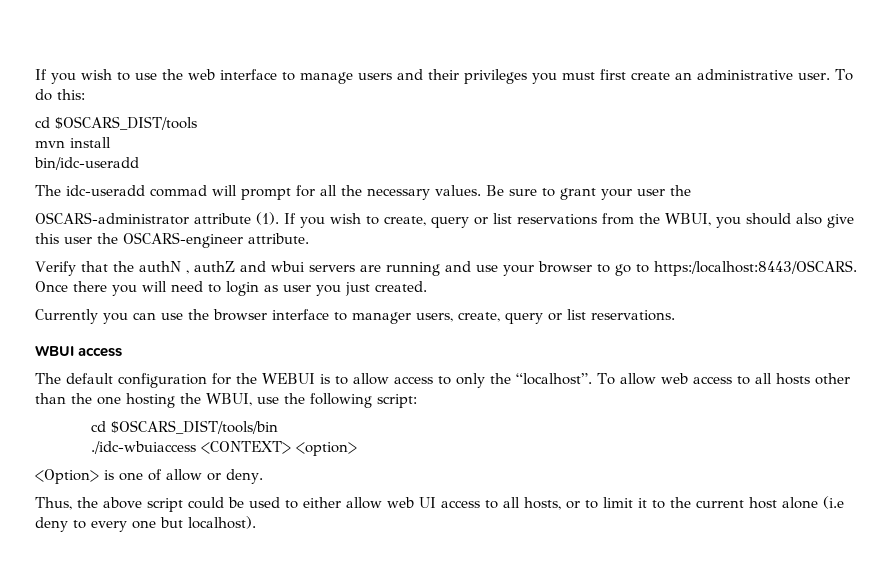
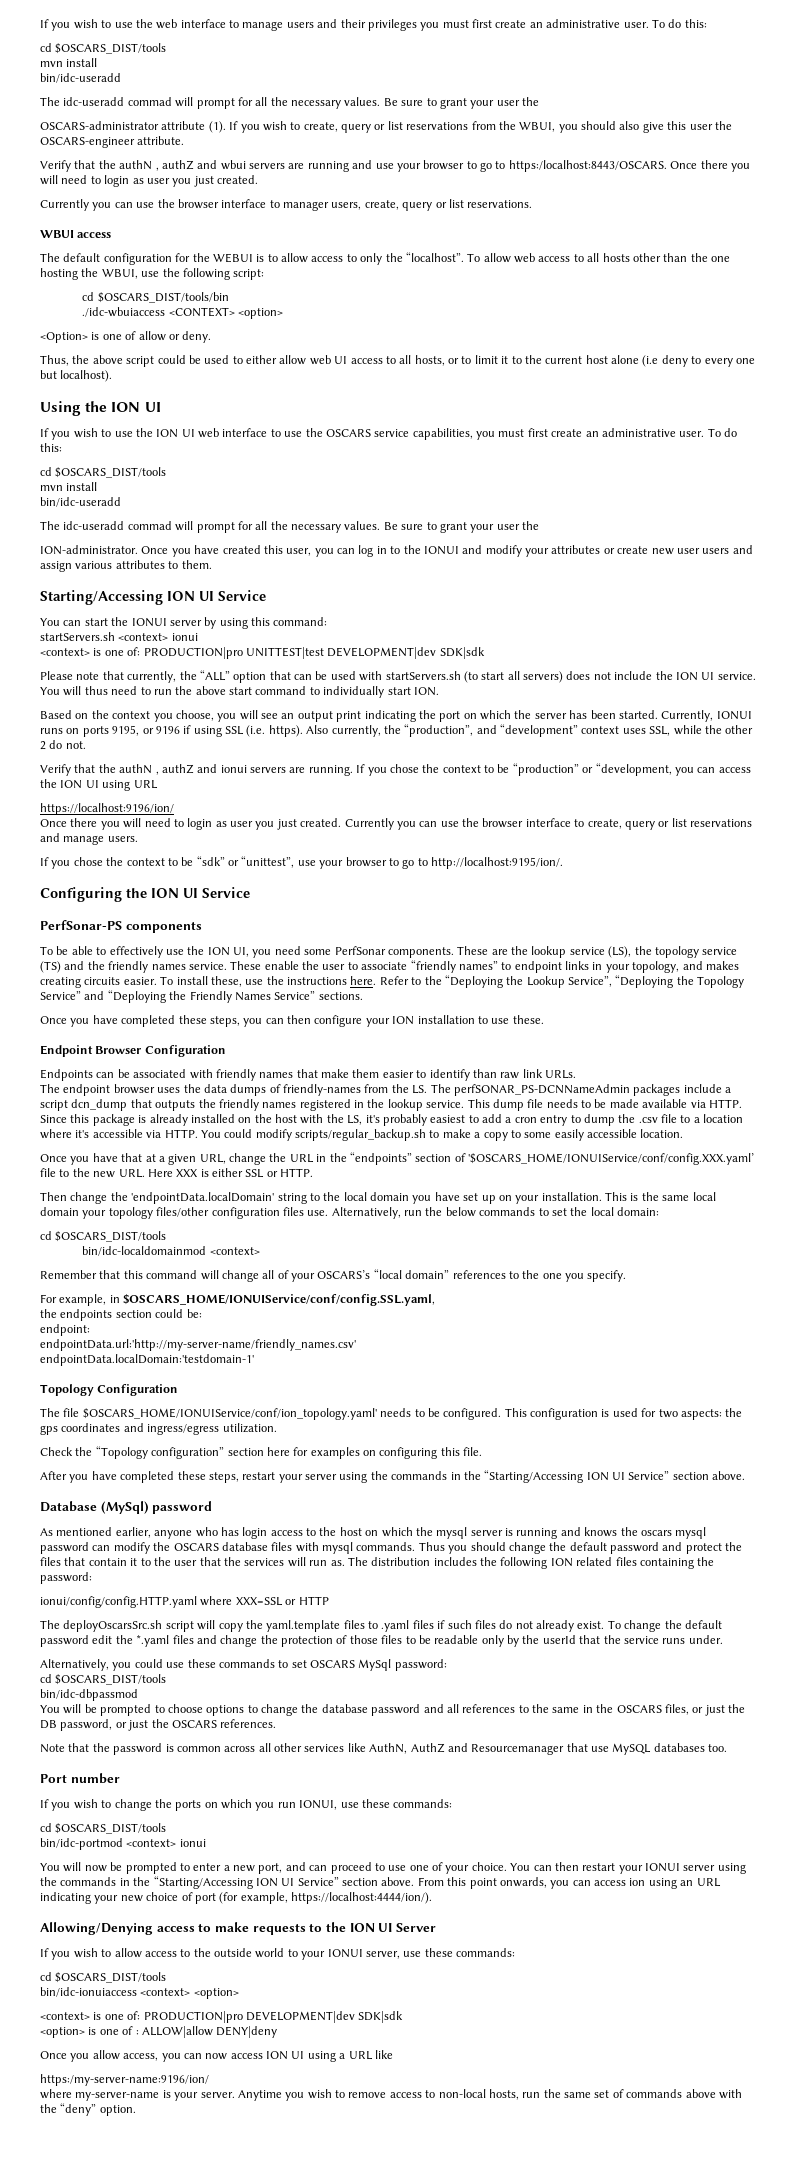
(256, 522) none -> [40,401,161,416] [40,428,737,440] [40,443,62,452] [40,467,167,478] [40,482,98,491] [40,497,121,507] [40,521,539,533] [40,545,753,557] [40,560,212,572] [40,590,266,605] [40,617,328,629] [40,632,198,641] [40,647,485,659] [40,670,756,683] [40,686,439,698] [40,710,752,722] [40,724,754,737] [40,740,86,750] [40,763,751,776] [40,779,158,791] [40,803,174,815] [40,818,752,830] [40,833,138,845] [40,856,563,869] [40,887,250,902] [40,920,202,933] [40,946,738,958] [40,960,739,973] [40,975,745,988] [40,990,363,1003] [40,1015,544,1027] [40,1045,226,1057] [40,1069,576,1081] [40,1084,731,1096] [40,1099,742,1111] [40,1114,744,1126] [40,1129,684,1141] [40,1152,754,1165] [40,1168,314,1178] [40,1192,716,1204] [40,1207,659,1219] [40,1231,167,1242] [82,1246,260,1256] [40,1269,627,1282] [40,1293,436,1306] [40,1309,202,1321] [40,1324,90,1336] [40,1339,356,1351] [40,1354,254,1366] [40,1384,179,1396] [40,1408,743,1420] [40,1423,277,1435] [40,1446,483,1459] [40,1470,746,1483] [40,1501,213,1514] [40,1527,707,1539] [40,1542,743,1554] [40,1557,715,1569] [40,1572,92,1584] [40,1596,329,1608] [40,1620,722,1632] [40,1635,723,1647] [40,1659,447,1671] [40,1674,167,1685] [40,1689,138,1701] [40,1704,745,1716] [40,1719,277,1731] [40,1743,728,1755] [40,1773,120,1784] [40,1799,453,1811] [40,1823,167,1834] [40,1838,206,1850] [40,1862,746,1874] [40,1876,721,1889] [40,1892,432,1904] [40,1922,436,1935] [40,1948,515,1960] [40,1972,167,1983] [40,1987,239,1999] [40,2011,404,2023] [40,2026,278,2038] [40,2050,393,2062] [40,2074,209,2086] [40,2089,742,2101] [40,2103,136,2116] // Using the ION UI // If you wish to use the ION UI web interface to use the OSCARS service capabilities, you must first create an administrative user. To do this: // cd $OSCARS_DIST/tools // mvn install // bin/idc-useradd // The idc-useradd commad will prompt for all the necessary values. Be sure to grant your user the // ION-administrator. Once you have created this user, you can log in to the IONUI and modify your attributes or create new user users and assign various attributes to them. // Starting/Accessing ION UI Service // You can start the IONUI server by using this command: // startServers.sh <context> ionui // <context> is one of: PRODUCTION|pro UNITTEST|test DEVELOPMENT|dev SDK|sdk // Please note that currently, the “ALL” option that can be used with startServers.sh (to start all servers) does not include the ION UI service. You will thus need to run the above start command to individually start ION. // Based on the context you choose, you will see an output print indicating the port on which the server has been started. Currently, IONUI runs on ports 9195, or 9196 if using SSL (i.e. https). Also currently, the “production”, and “development” context uses SSL, while the other 2 do not. // Verify that the authN , authZ and ionui servers are running. If you chose the context to be “production” or “development, you can access the ION UI using URL // https://localhost:9196/ion/ // Once there you will need to login as user you just created. Currently you can use the browser interface to create, query or list reservations and manage users. // If you chose the context to be “sdk” or “unittest”, use your browser to go to http://localhost:9195/ion/. // Configuring the ION UI Service // PerfSonar-PS components // To be able to effectively use the ION UI, you need some PerfSonar components. These are the lookup service (LS), the topology service (TS) and the friendly names service. These enable the user to associate “friendly names” to endpoint links in your topology, and makes creating circuits easier. To install these, use the instructions here. Refer to the “Deploying the Lookup Service”, “Deploying the Topology Service” and “Deploying the Friendly Names Service” sections. // Once you have completed these steps, you can then configure your ION installation to use these. // Endpoint Browser Configuration // Endpoints can be associated with friendly names that make them easier to identify than raw link URLs. // The endpoint browser uses the data dumps of friendly-names from the LS. The perfSONAR_PS-DCNNameAdmin packages include a script dcn_dump that outputs the friendly names registered in the lookup service. This dump file needs to be made available via HTTP. Since this package is already installed on the host with the LS, it's probably easiest to add a cron entry to dump the .csv file to a location where it's accessible via HTTP. You could modify scripts/regular_backup.sh to make a copy to some easily accessible location. // Once you have that at a given URL, change the URL in the “endpoints” section of '$OSCARS_HOME/IONUIService/conf/config.XXX.yaml’ file to the new URL. Here XXX is either SSL or HTTP. // Then change the 'endpointData.localDomain' string to the local domain you have set up on your installation. This is the same local domain your topology files/other configuration files use. Alternatively, run the below commands to set the local domain: // cd $OSCARS_DIST/tools // bin/idc-localdomainmod <context> // Remember that this command will change all of your OSCARS’s “local domain” references to the one you specify. // For example, in $OSCARS_HOME/IONUIService/conf/config.SSL.yaml, // the endpoints section could be: // endpoint: // endpointData.url:'http://my-server-name/friendly_names.csv' // endpointData.localDomain:'testdomain-1' // Topology Configuration // The file $OSCARS_HOME/IONUIService/conf/ion_topology.yaml' needs to be configured. This configuration is used for two aspects: the gps coordinates and ingress/egress utilization. // Check the “Topology configuration” section here for examples on configuring this file. // After you have completed these steps, restart your server using the commands in the “Starting/Accessing ION UI Service” section above. // Database (MySql) password // As mentioned earlier, anyone who has login access to the host on which the mysql server is running and knows the oscars mysql password can modify the OSCARS database files with mysql commands. Thus you should change the default password and protect the files that contain it to the user that the services will run as. The distribution includes the following ION related files containing the password: // ionui/config/config.HTTP.yaml where XXX=SSL or HTTP // The deployOscarsSrc.sh script will copy the yaml.template files to .yaml files if such files do not already exist. To change the default password edit the *.yaml files and change the protection of those files to be readable only by the userId that the service runs under. // Alternatively, you could use these commands to set OSCARS MySql password: // cd $OSCARS_DIST/tools // bin/idc-dbpassmod // You will be prompted to choose options to change the database password and all references to the same in the OSCARS files, or just the DB password, or just the OSCARS references. // Note that the password is common across all other services like AuthN, AuthZ and Resourcemanager that use MySQL databases too. // Port number // If you wish to change the ports on which you run IONUI, use these commands: // cd $OSCARS_DIST/tools // bin/idc-portmod <context> ionui // You will now be prompted to enter a new port, and can proceed to use one of your choice. You can then restart your IONUI server using the commands in the “Starting/Accessing ION UI Service” section above. From this point onwards, you can access ion using an URL indicating your new choice of port (for example, https://localhost:4444/ion/). // Allowing/Denying access to make requests to the ION UI Server // If you wish to allow access to the outside world to your IONUI server, use these commands: // cd $OSCARS_DIST/tools // bin/idc-ionuiaccess <context> <option> // <context> is one of: PRODUCTION|pro DEVELOPMENT|dev SDK|sdk // <option> is one of : ALLOW|allow DENY|deny // Once you allow access, you can now access ION UI using a URL like // https:/my-server-name:9196/ion/ // where my-server-name is your server. Anytime you wish to remove access to non-local hosts, run the same set of commands above with the “deny” option.

